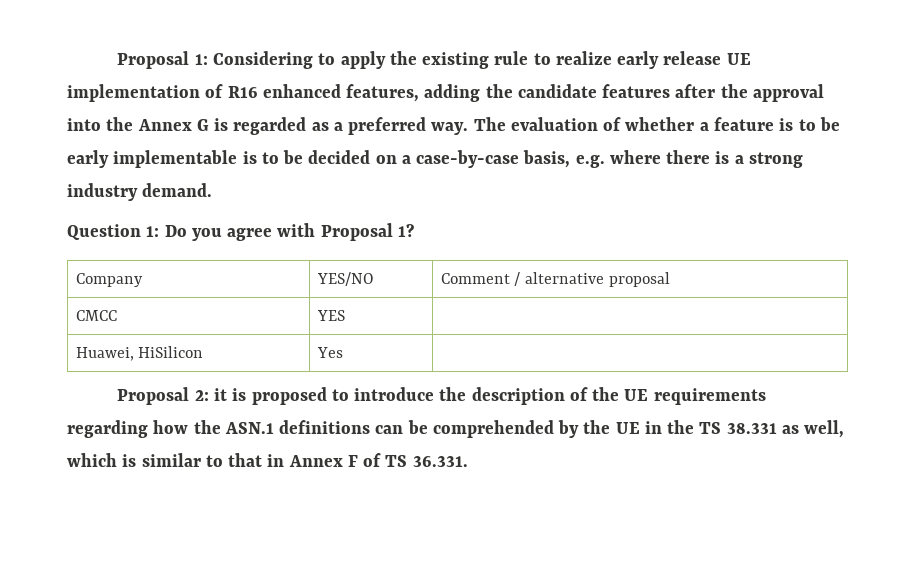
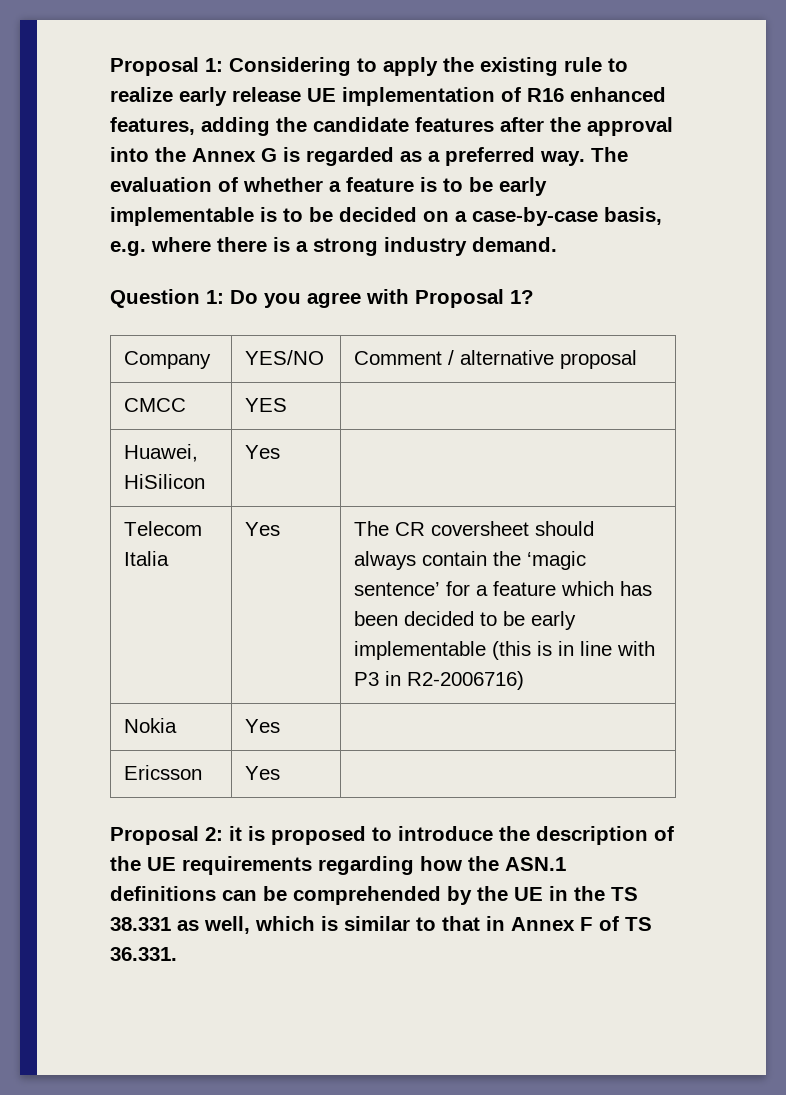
(343, 352) none -> [124,521,203,536] [124,551,170,566] [245,522,281,536] [354,521,595,536] [354,551,587,570] [354,581,653,596] [354,611,577,630] [354,641,656,660] [354,671,525,690] [124,718,178,733] [245,719,281,733] [124,765,203,780] [245,766,281,780] // Telecom Italia | Yes | The CR coversheet should always contain the ‘magic sentence’ for a feature which has been decided to be early implementable (this is in line with P3 in R2-2006716) // Nokia | Yes | // Ericsson | Yes |

